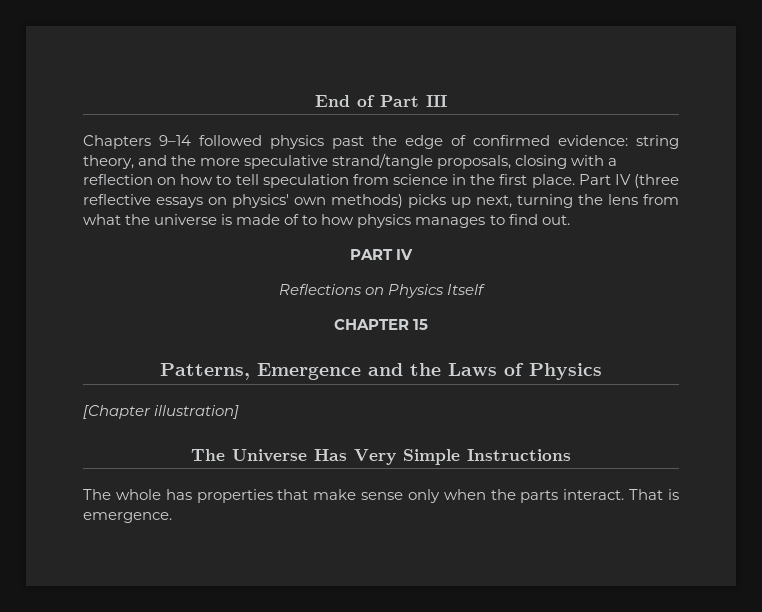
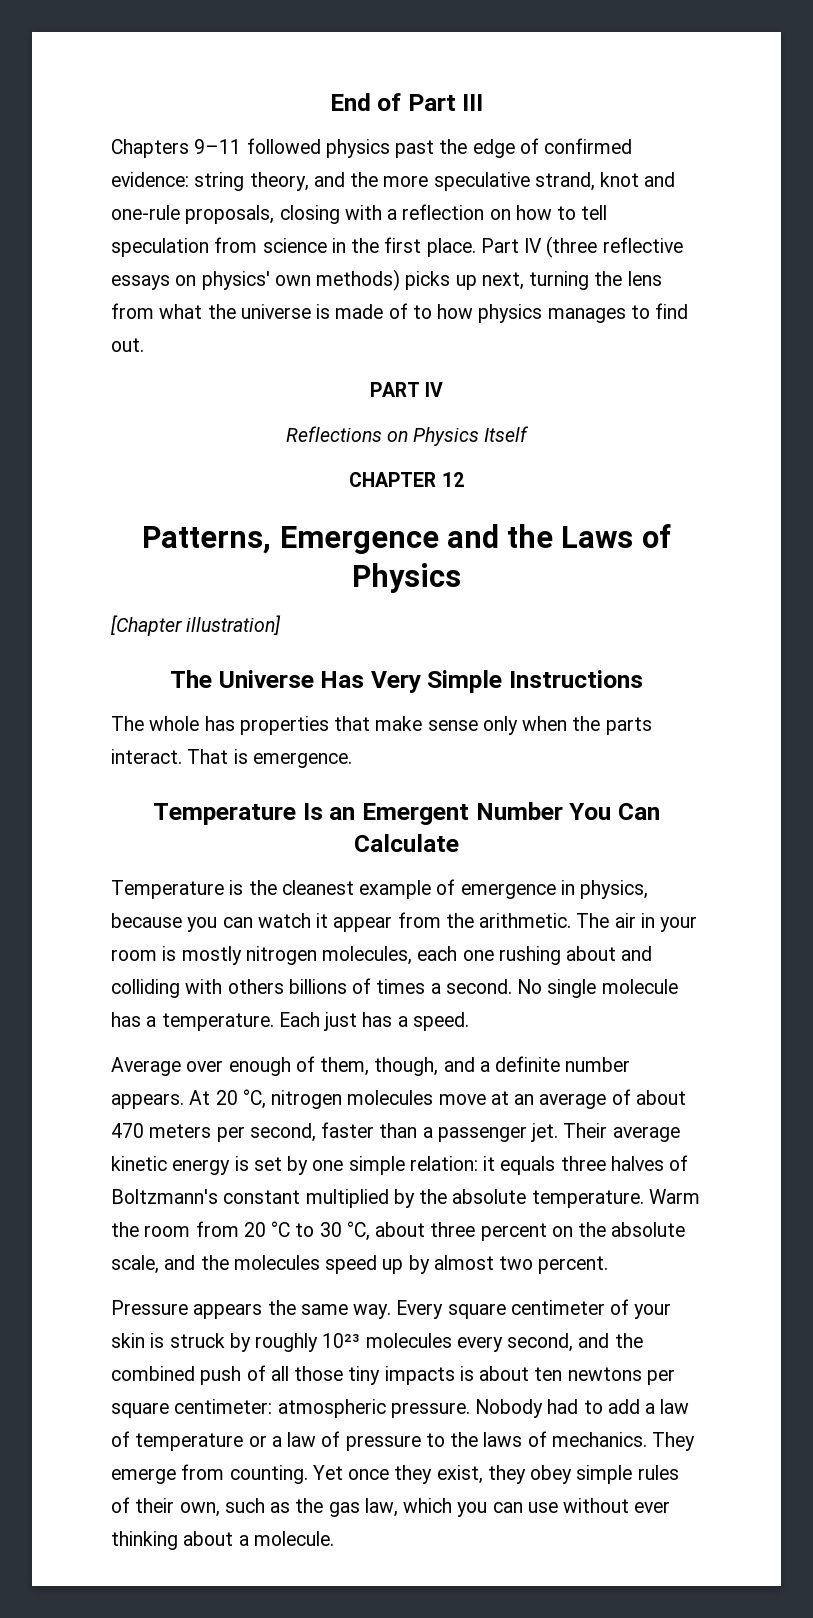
[159,135,191,146] 9–14 -> [194,139,242,154] 9–11
[332,153,434,169] strand/tangle -> [534,172,676,191] [111,205,180,220] strand, knot and one-rule
[413,319,429,330] 15 -> [441,472,464,487] 12
(172, 517) none -> [153,802,660,825] [354,834,459,852] [111,879,649,899] [111,912,698,932] [111,946,653,965] [111,978,678,998] [111,1012,469,1031] [111,1056,631,1076] [111,1089,686,1109] [111,1122,680,1142] [111,1155,689,1175] [111,1189,700,1208] [111,1221,686,1241] [111,1255,609,1274] [111,1299,672,1319] [111,1333,643,1352] [111,1365,675,1385] [111,1399,690,1418] [111,1431,696,1451] [111,1464,679,1484] [111,1497,671,1517] [111,1531,334,1550] // Temperature Is an Emergent Number You Can Calculate // Temperature is the cleanest example of emergence in physics, because you can watch it appear from the arithmetic. The air in your room is mostly nitrogen molecules, each one rushing about and colliding with others billions of times a second. No single molecule has a temperature. Each just has a speed. // Average over enough of them, though, and a definite number appears. At 20 °C, nitrogen molecules move at an average of about 470 meters per second, faster than a passenger jet. Their average kinetic energy is set by one simple relation: it equals three halves of Boltzmann's constant multiplied by the absolute temperature. Warm the room from 20 °C to 30 °C, about three percent on the absolute scale, and the molecules speed up by almost two percent. // Pressure appears the same way. Every square centimeter of your skin is struck by roughly 10²³ molecules every second, and the combined push of all those tiny impacts is about ten newtons per square centimeter: atmospheric pressure. Nobody had to add a law of temperature or a law of pressure to the laws of mechanics. They emerge from counting. Yet once they exist, they obey simple rules of their own, such as the gas law, which you can use without ever thinking about a molecule.

